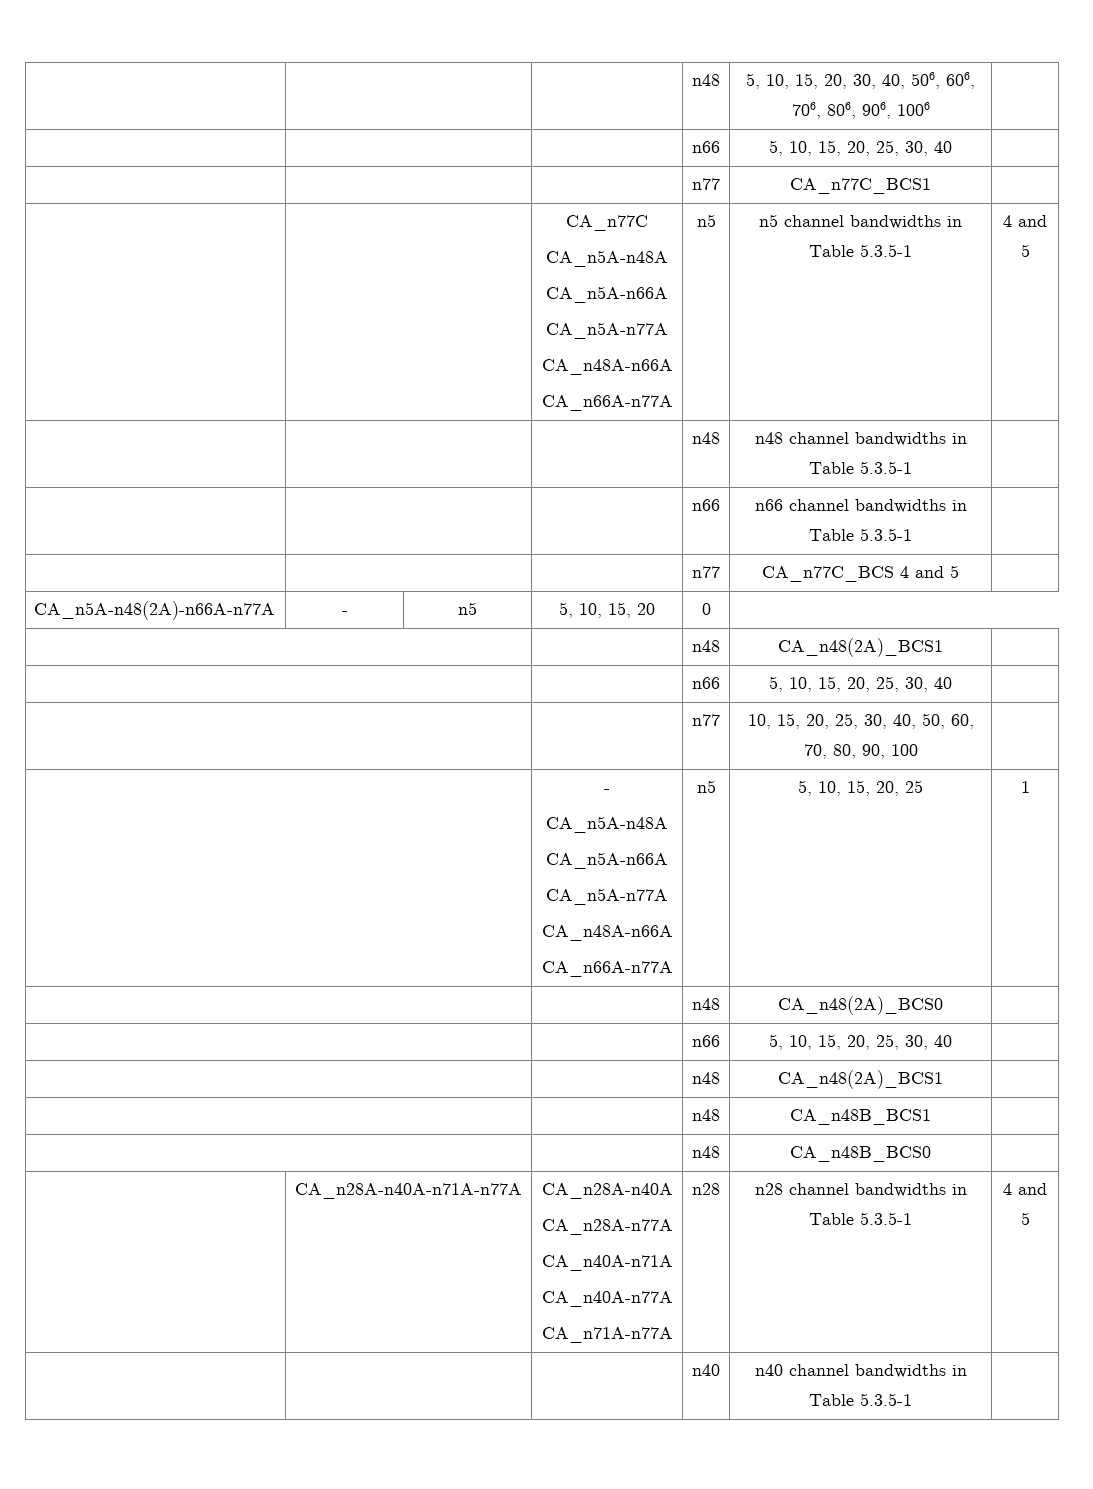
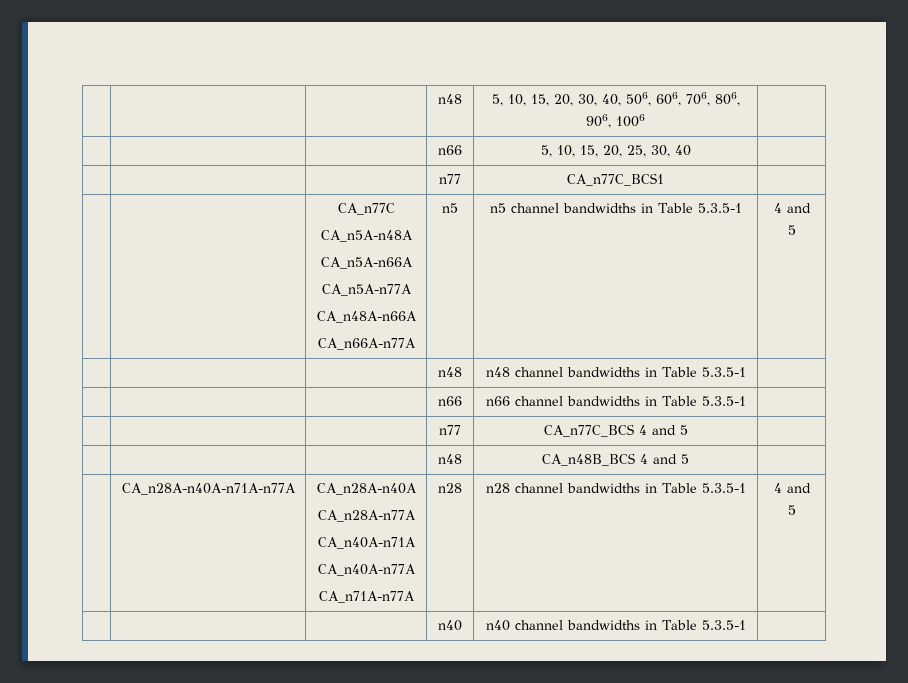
[34,601,276,620] [341,611,348,615] [458,602,477,615] [559,602,655,618] [701,603,711,615] [692,640,720,652] [778,638,943,657] [692,677,720,689] [769,676,952,692] [692,714,720,726] [747,713,974,729] [803,744,918,759] [604,789,610,793] [546,816,668,833] [546,852,668,869] [546,888,668,905] [541,925,673,941] [541,961,673,977] [696,780,716,793] [798,780,923,796] [1020,781,1030,793] [692,998,720,1010] [778,996,943,1015] [692,1035,720,1047] [769,1034,952,1050] [692,1072,720,1084] [778,1070,943,1089] [692,1109,720,1121] [790,1109,931,1125] [692,1146,720,1158] [790,1146,931,1162] CA_n5A-n48(2A)-n66A-n77A | - | n5 | 5, 10, 15, 20 | 0 // | | n48 | CA_n48(2A)_BCS1 | // | | n66 | 5, 10, 15, 20, 25, 30, 40 | // | | n77 | 10, 15, 20, 25, 30, 40, 50, 60, 70, 80, 90, 100 | // | - // CA_n5A-n48A // CA_n5A-n66A // CA_n5A-n77A // CA_n48A-n66A // CA_n66A-n77A | n5 | 5, 10, 15, 20, 25 | 1 // | | n48 | CA_n48(2A)_BCS0 | // | | n66 | 5, 10, 15, 20, 25, 30, 40 | // | | n48 | CA_n48(2A)_BCS1 | // | | n48 | CA_n48B_BCS1 | // | | n48 | CA_n48B_BCS0 -> [438,454,462,464] [542,453,689,466] | | | n48 | CA_n48B_BCS 4 and 5

